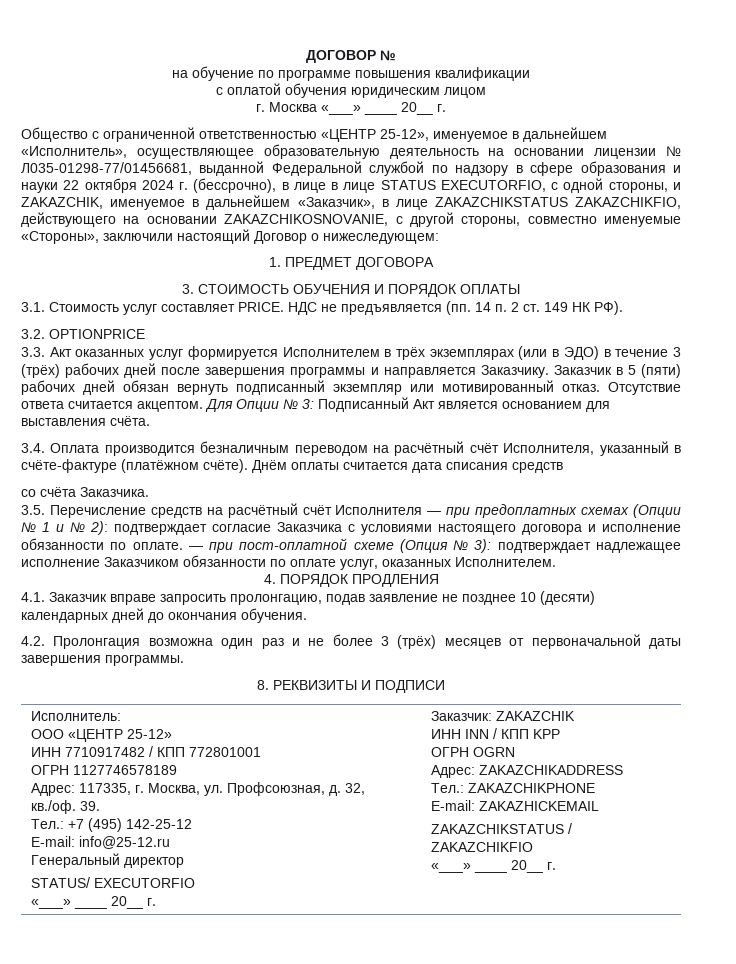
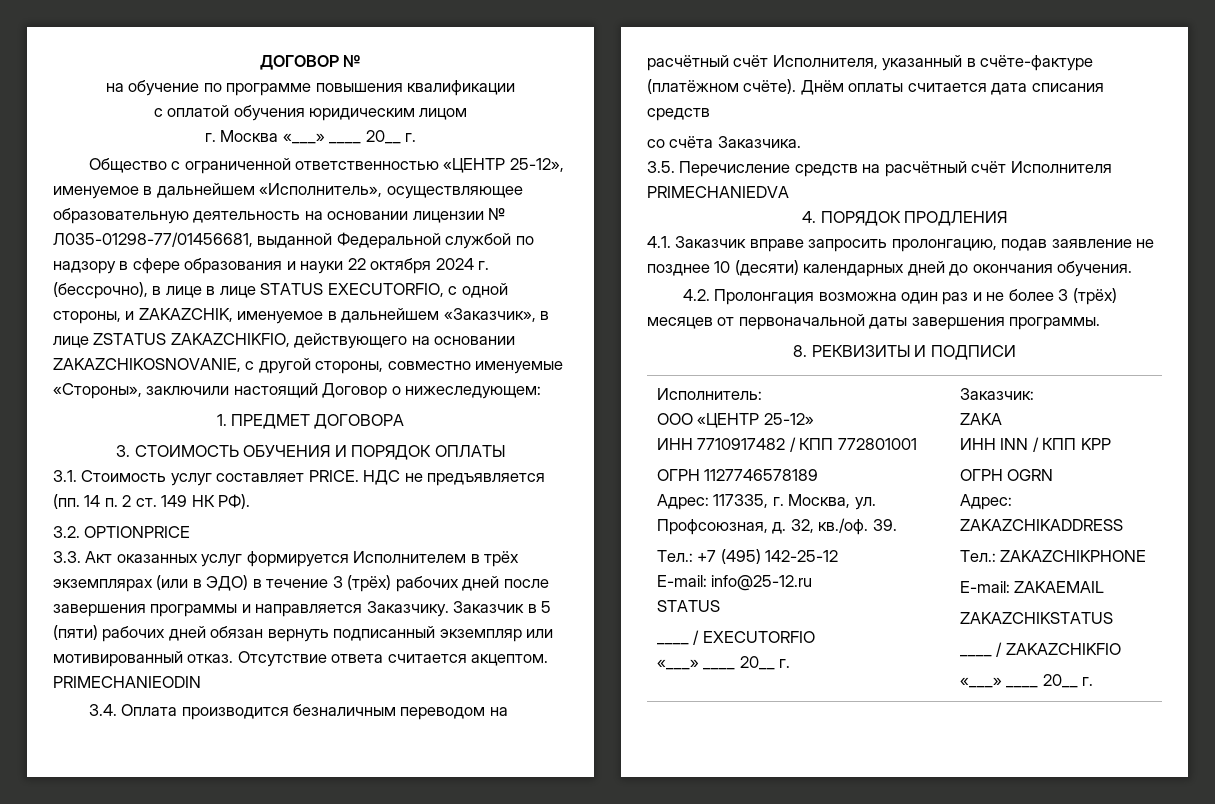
[434,197,568,207] ZAKAZCHIKSTATUS -> [93,333,167,345] ZSTATUS
[205,397,610,412] [21,416,150,426] Для Опции № 3: Подписанный Акт является основанием для выставления счёта. -> [53,676,201,688] PRIMECHANIEODIN
[426,504,681,518] [21,521,681,535] [21,538,681,553] [21,555,556,570] — при предоплатных схемах (Опции № 1 и № 2): подтверждает согласие Заказчика с условиями настоящего договора и исполнение обязанности по оплате. — при пост-оплатной схеме (Опция № 3): подтверждает надлежащее исполнение Заказчиком обязанности по оплате услуг, оказанных Исполнителем. -> [647,186,789,198] PRIMECHANIEDVA
[31,853,185,868] [31,877,91,888] Генеральный директор // STATUS/ -> [656,600,720,612] [656,630,700,645] STATUS // ____ /
[496,711,576,721] ZAKAZCHIK -> [959,413,1002,425] // ZAKA
[479,801,600,811] [431,824,565,834] ZAKAZHICKEMAIL // ZAKAZCHIKSTATUS -> [1014,581,1105,593] [959,612,1113,624] [959,655,992,657] ZAKAEMAIL // ZAKAZCHIKSTATUS // ____

